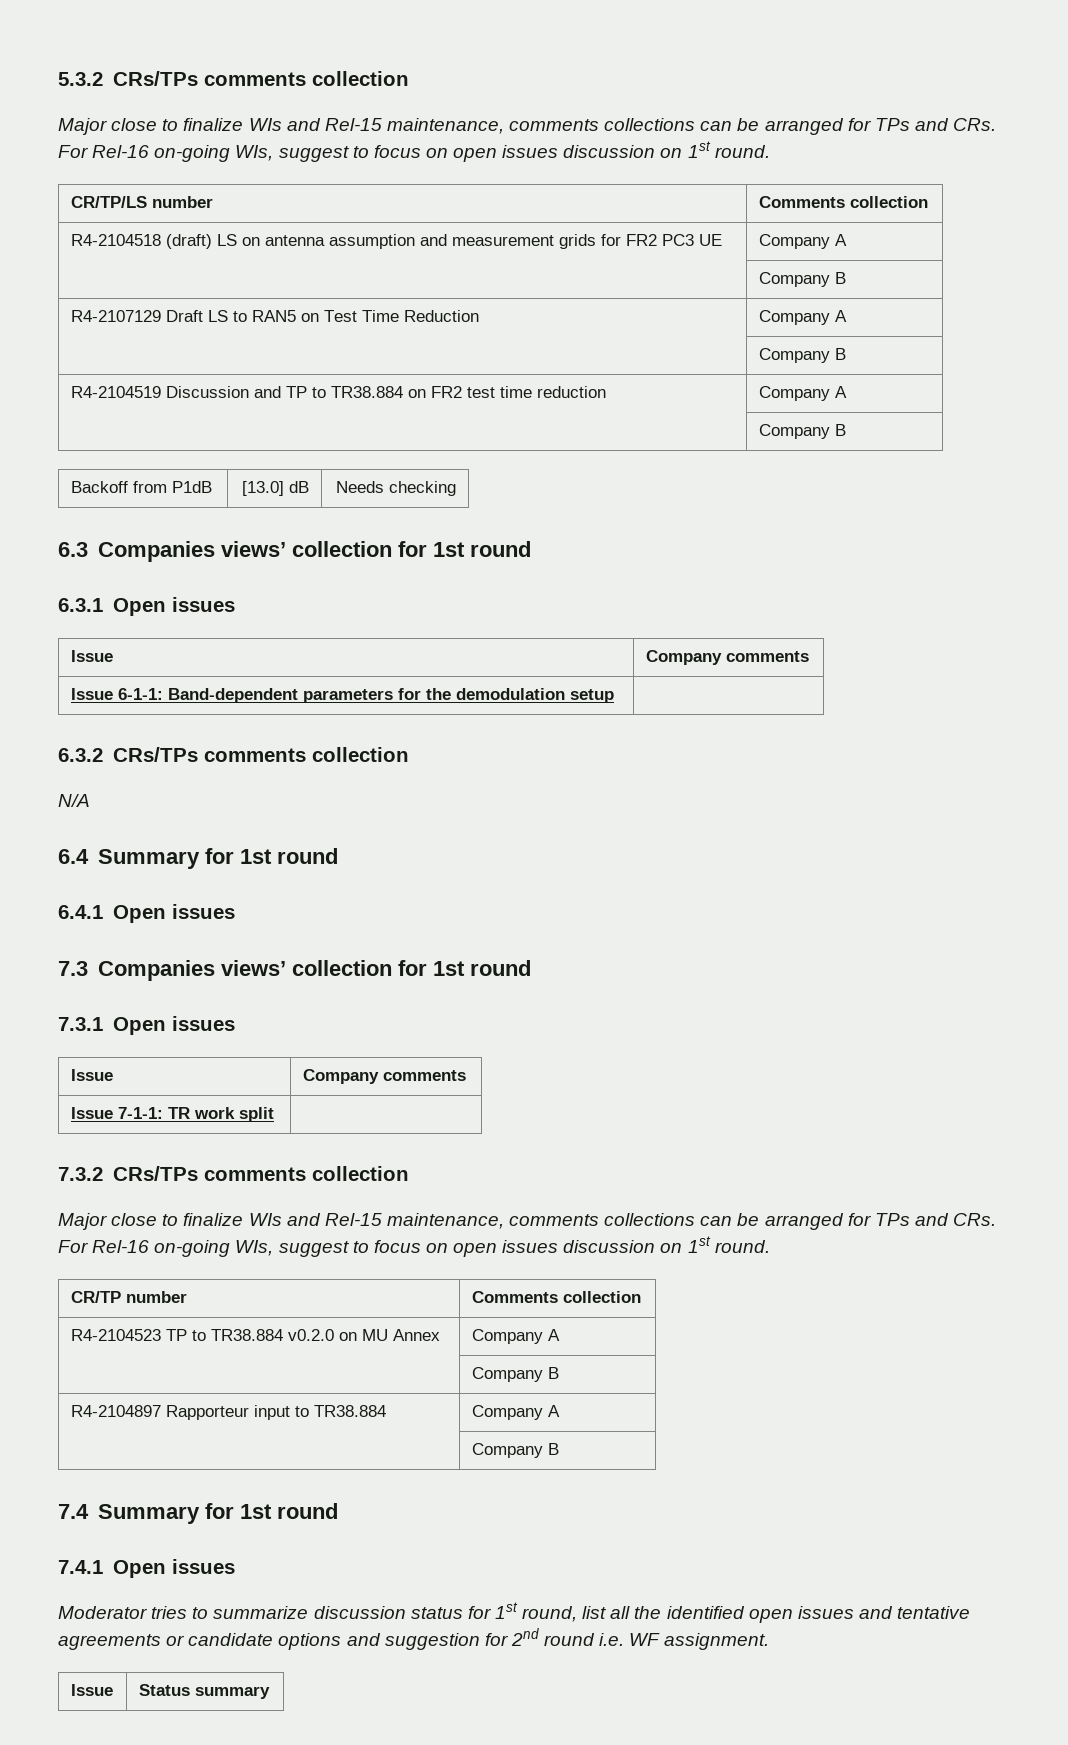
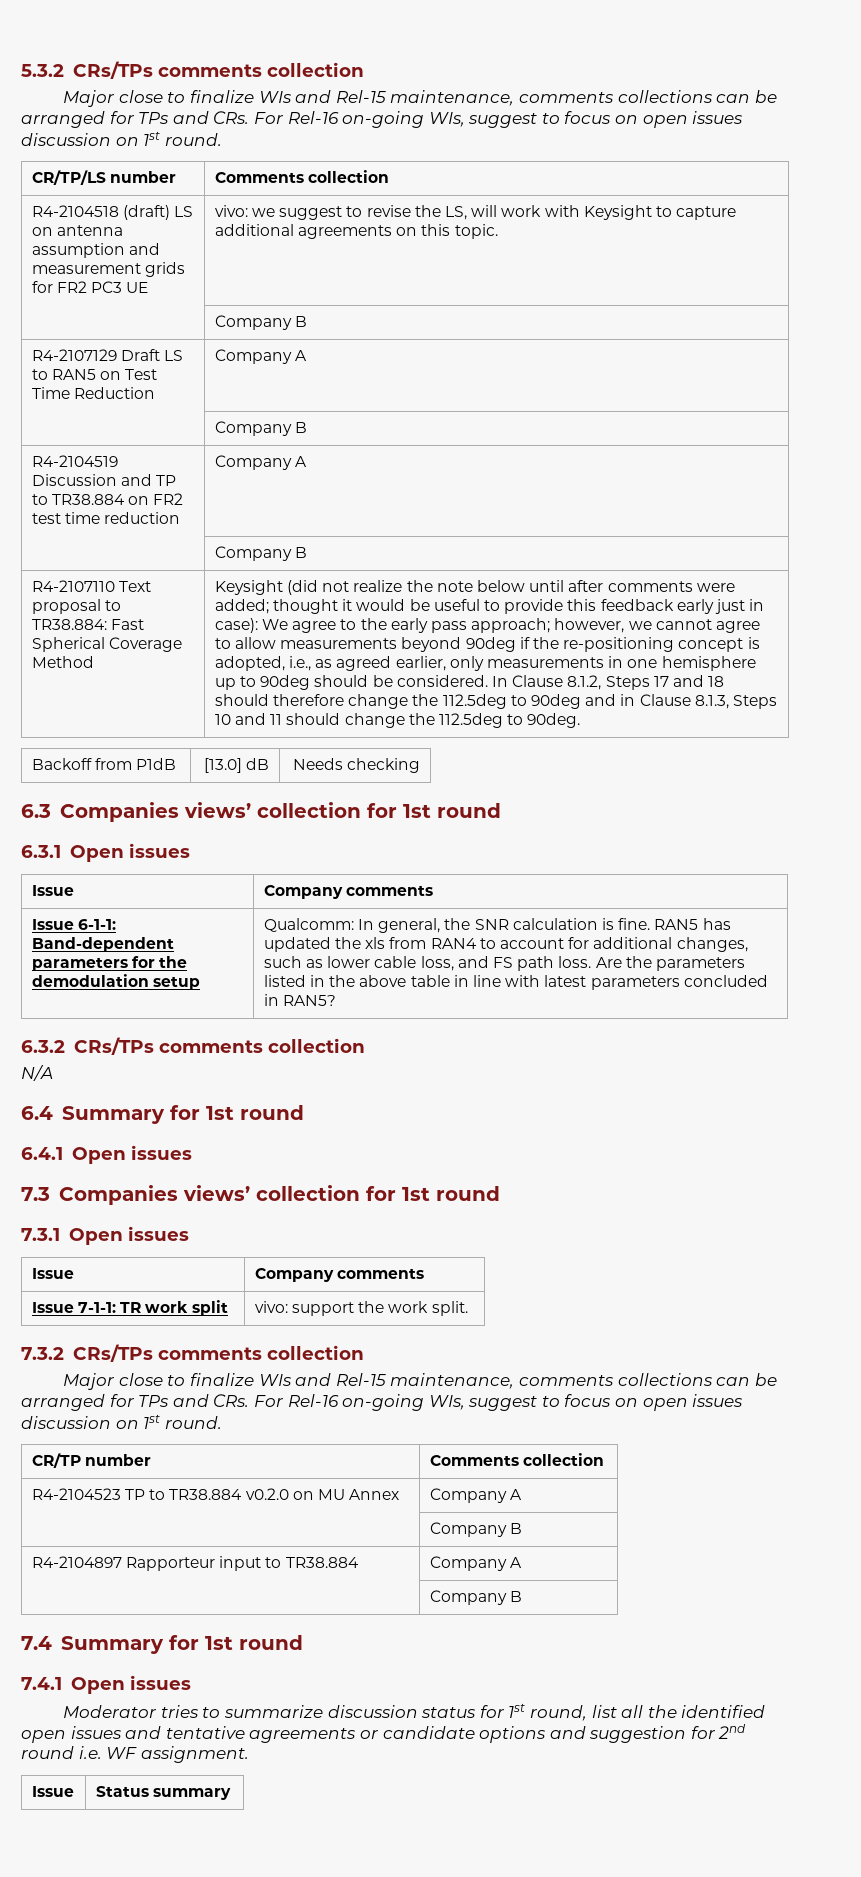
[758,234,847,249] Company A -> [214,205,737,220] [214,224,498,239] vivo: we suggest to revise the LS, will work with Keysight to capture additional agreements on this topic.
(846, 430) none -> [31,580,152,592] [31,599,122,614] [31,619,145,630] [31,637,183,652] [31,656,94,668] [214,580,735,595] [214,599,765,614] [214,618,760,633] [214,637,760,652] [214,656,756,671] [214,675,725,690] [214,694,777,709] [214,713,581,728] // R4-2107110 Text proposal to TR38.884: Fast Spherical Coverage Method | Keysight (did not realize the note below until after comments were added; thought it would be useful to provide this feedback early just in case): We agree to the early pass approach; however, we cannot agree to allow measurements beyond 90deg if the re-positioning concept is adopted, i.e., as agreed earlier, only measurements in one hemisphere up to 90deg should be considered. In Clause 8.1.2, Steps 17 and 18 should therefore change the 112.5deg to 90deg and in Clause 8.1.3, Steps 10 and 11 should change the 112.5deg to 90deg.
(614, 696) none -> [263,918,731,933] [263,937,748,952] [263,956,745,971] [263,975,768,990] [263,994,337,1006] Qualcomm: In general, the SNR calculation is fine. RAN5 has updated the xls from RAN4 to account for additional changes, such as lower cable loss, and FS path loss. Are the parameters listed in the above table in line with latest parameters concluded in RAN5?
(274, 1114) none -> [254,1301,468,1316] vivo: support the work split.

